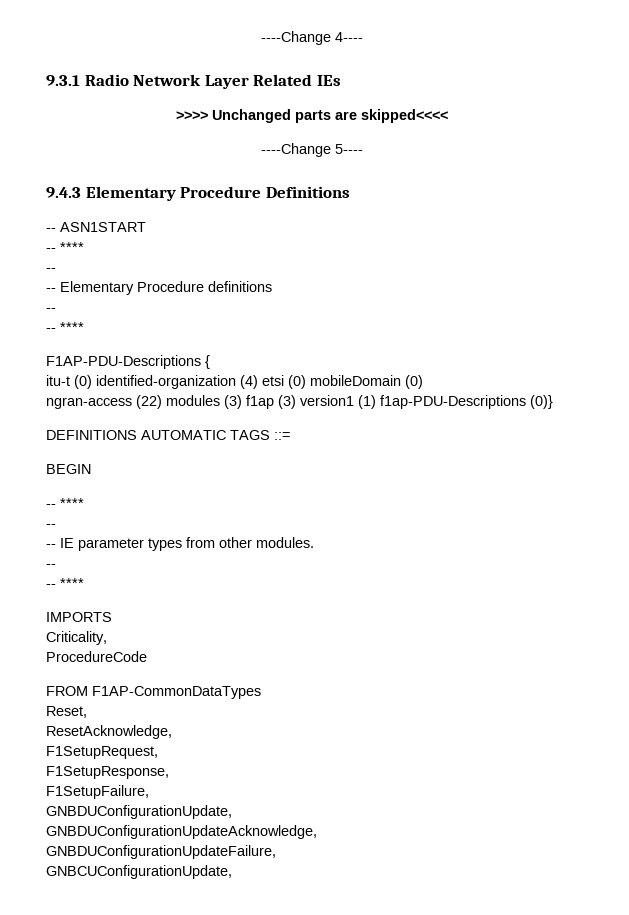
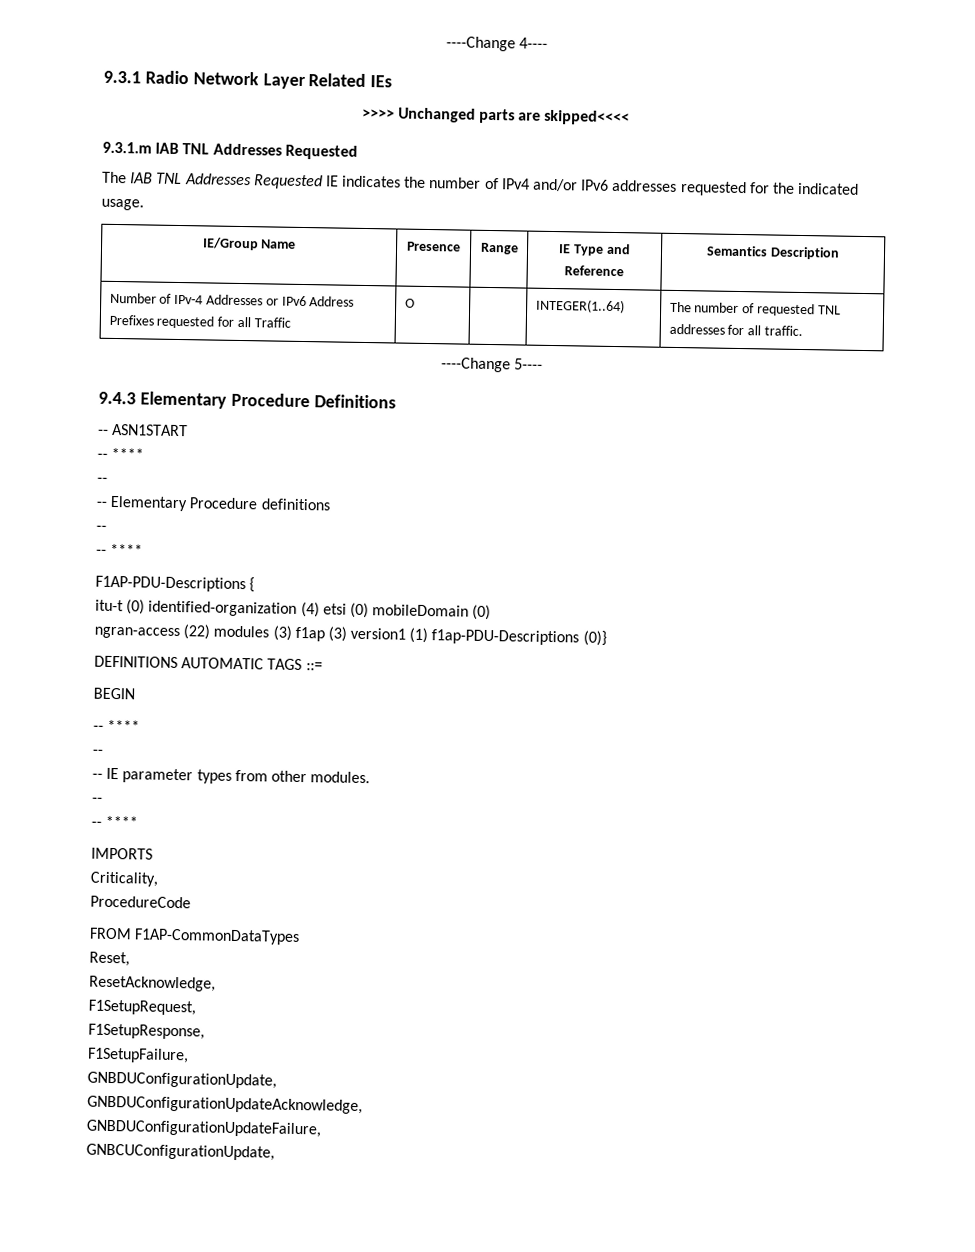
(448, 116) none -> [102,141,358,160] [102,171,860,197] [101,198,144,211] [202,237,297,251] [407,241,461,252] [479,242,519,255] [558,243,631,256] [564,265,624,277] [706,245,840,260] [109,292,355,307] [108,314,291,329] [404,298,415,308] [535,298,625,314] [669,301,841,317] [668,323,803,337] // 9.3.1.m IAB TNL Addresses Requested // The IAB TNL Addresses Requested IE indicates the number of IPv4 and/or IPv6 addresses requested for the indicated usage. // IE/Group Name | Presence | Range | IE Type and Reference | Semantics Description // Number of IPv-4 Addresses or IPv6 Address Prefixes requested for all Traffic | O | | INTEGER(1..64) | The number of requested TNL addresses for all traffic.

